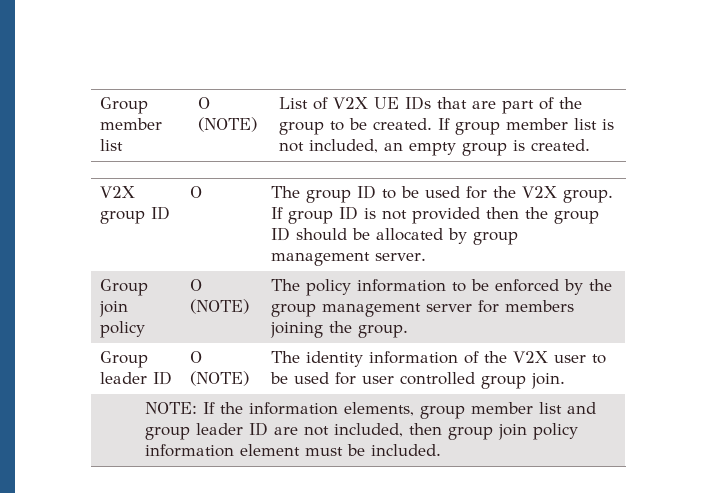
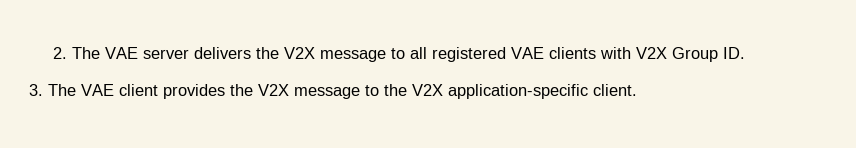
[99,97,148,114] [99,118,162,130] [99,139,123,151] [197,97,210,109] [197,117,257,132] [278,96,582,114] [278,118,614,135] [278,139,590,156] [99,186,135,198] [99,206,170,224] [189,186,202,198] [270,185,613,203] [270,206,599,224] [270,227,518,245] [270,252,426,266] [99,279,148,296] [98,301,128,317] [99,321,145,338] [189,279,202,291] [189,299,249,314] [270,279,612,296] [270,300,574,317] [269,321,408,338] [99,351,148,368] [99,371,172,385] [189,351,202,363] [189,371,249,386] [270,351,606,367] [269,372,565,389] [144,402,596,419] [144,422,578,440] [144,444,441,457] Group member list | O (NOTE) | List of V2X UE IDs that are part of the group to be created. If group member list is not included, an empty group is created. // V2X group ID | O | The group ID to be used for the V2X group. If group ID is not provided then the group ID should be allocated by group management server. // Group join policy | O (NOTE) | The policy information to be enforced by the group management server for members joining the group. // Group leader ID | O (NOTE) | The identity information of the V2X user to be used for user controlled group join. // NOTE: If the information elements, group member list and group leader ID are not included, then group join policy information element must be included. -> [53,47,746,62] [29,84,637,99] 2. The VAE server delivers the V2X message to all registered VAE clients with V2X Group ID. // 3. The VAE client provides the V2X message to the V2X application-specific client.

